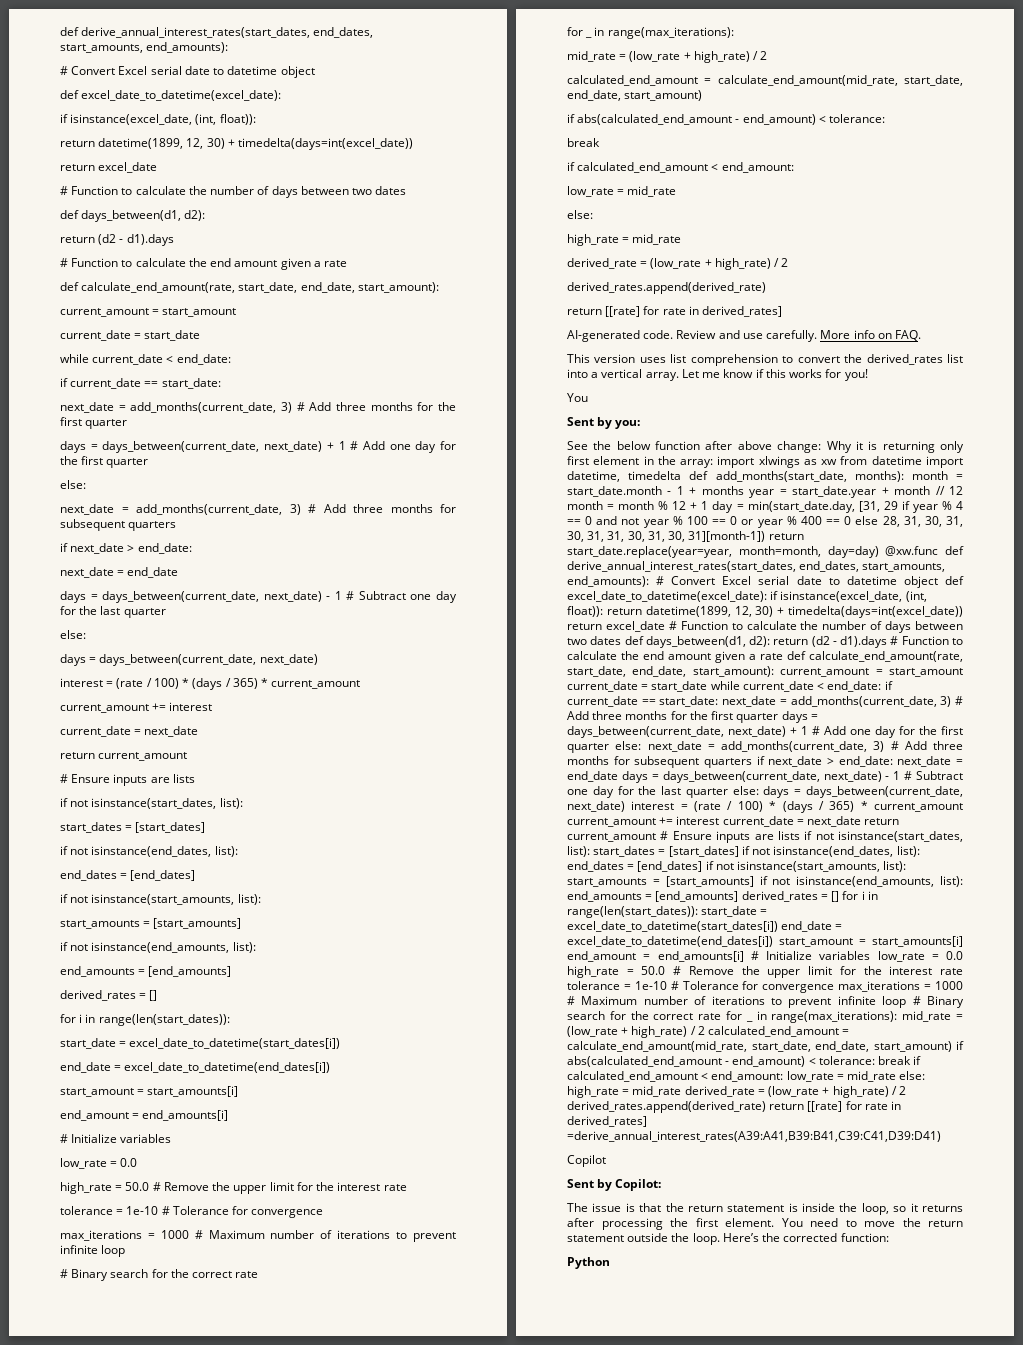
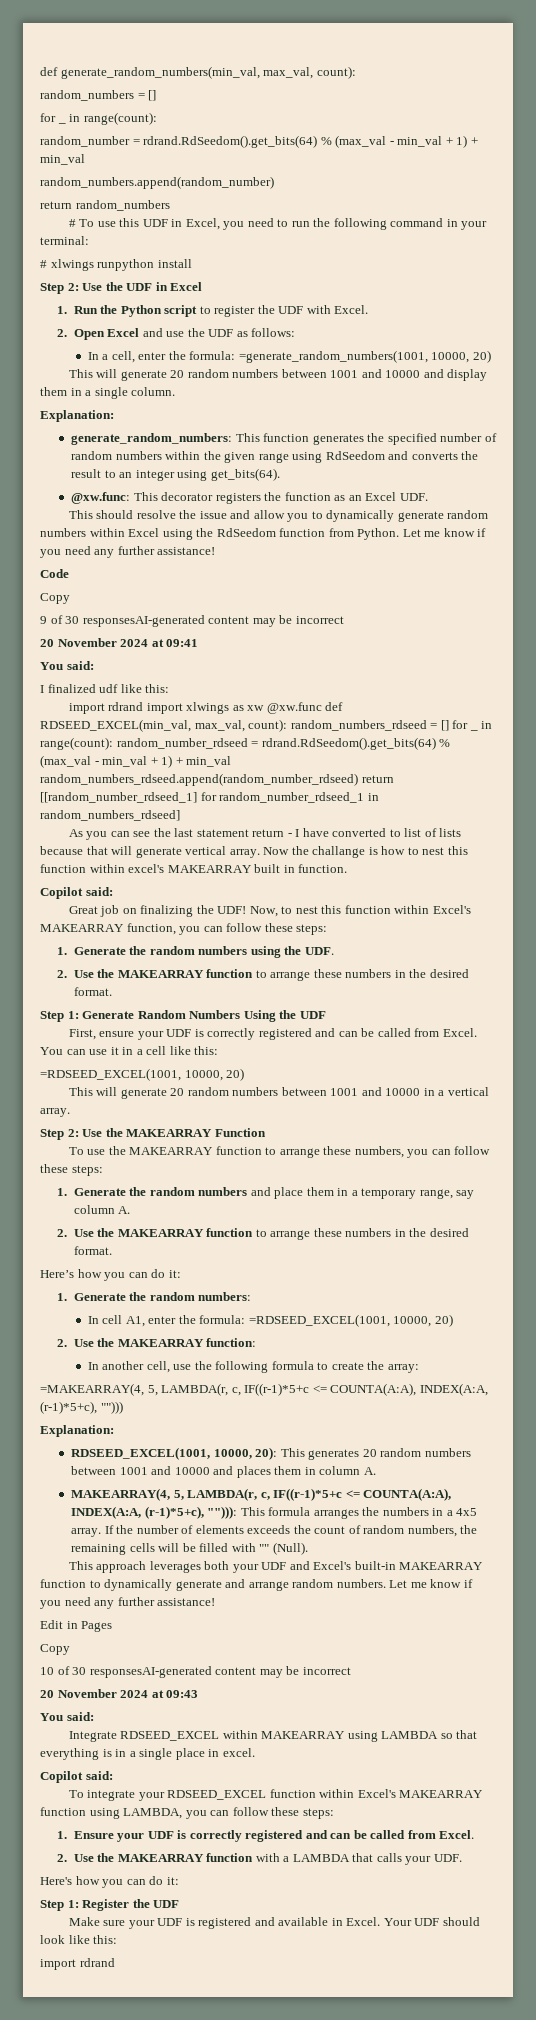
[60,27,374,38] [60,42,229,53] [60,66,315,78] [60,90,282,101] [60,114,256,125] [60,138,414,150] [60,162,158,173] [60,186,407,198] [60,210,206,222] [60,234,174,246] [60,258,348,270] [60,282,439,293] [60,308,237,317] [60,330,201,341] [60,354,231,365] [60,378,221,389] [60,402,456,413] [60,417,128,429] [60,441,456,453] [60,456,149,468] [60,480,86,489] [60,504,456,515] [60,519,177,531] [60,543,192,554] [60,567,179,578] [60,591,457,603] [60,606,166,618] [60,630,86,639] [60,654,318,666] [60,678,361,690] [60,702,213,713] [60,726,199,737] [60,752,188,761] [60,774,195,786] [60,798,243,809] [60,822,206,833] [60,846,238,857] [60,870,196,881] [60,894,261,905] [60,918,242,929] [60,942,256,953] [60,966,232,977] [60,990,158,1001] [60,1014,230,1026] [60,1038,341,1049] [60,1062,331,1073] [60,1086,239,1097] [60,1110,229,1121] [60,1134,172,1143] [60,1158,138,1169] [60,1182,407,1194] [60,1206,324,1218] [60,1230,456,1242] [60,1245,126,1257] [60,1269,259,1281] [567,27,583,36] [585,36,593,38] [594,27,734,39] [567,51,768,63] [567,75,963,86] [567,90,703,101] [567,114,886,125] [567,138,600,147] [567,162,794,173] [567,186,677,197] [567,210,593,219] [567,234,682,246] [567,258,789,270] [567,282,766,294] [567,306,783,317] [567,330,922,342] [567,354,963,366] [567,369,868,381] [567,393,588,402] [567,417,641,429] [567,441,964,453] [567,456,963,468] [567,471,963,482] [567,486,963,498] [567,501,963,513] [567,516,963,528] [567,531,804,542] [567,546,964,558] [567,561,946,572] [567,576,964,588] [567,591,927,602] [567,606,963,618] [567,621,963,633] [567,636,963,648] [567,651,963,663] [567,666,963,677] [567,681,893,692] [567,696,963,707] [567,711,818,723] [567,726,963,738] [567,741,963,753] [567,756,963,768] [567,771,963,783] [567,786,963,798] [567,801,963,813] [567,816,900,827] [567,831,963,843] [567,846,920,857] [567,861,907,872] [567,876,963,887] [567,891,878,902] [567,906,768,918] [567,921,843,932] [567,936,963,947] [567,951,963,962] [567,966,963,978] [567,981,963,993] [567,996,964,1008] [567,1011,742,1020] [745,1020,753,1022] [756,1011,963,1023] [567,1026,850,1038] [567,1041,964,1052] [567,1056,922,1067] [567,1071,926,1082] [567,1086,907,1098] [567,1101,902,1113] [567,1116,647,1127] [567,1131,941,1142] [567,1155,606,1167] [567,1179,662,1191] [567,1203,963,1215] [567,1218,963,1230] [567,1233,889,1245] [567,1257,610,1269] def derive_annual_interest_rates(start_dates, end_dates, start_amounts, end_amounts): // # Convert Excel serial date to datetime object // def excel_date_to_datetime(excel_date): // if isinstance(excel_date, (int, float)): // return datetime(1899, 12, 30) + timedelta(days=int(excel_date)) // return excel_date // # Function to calculate the number of days between two dates // def days_between(d1, d2): // return (d2 - d1).days // # Function to calculate the end amount given a rate // def calculate_end_amount(rate, start_date, end_date, start_amount): // current_amount = start_amount // current_date = start_date // while current_date < end_date: // if current_date == start_date: // next_date = add_months(current_date, 3) # Add three months for the first quarter // days = days_between(current_date, next_date) + 1 # Add one day for the first quarter // else: // next_date = add_months(current_date, 3) # Add three months for subsequent quarters // if next_date > end_date: // next_date = end_date // days = days_between(current_date, next_date) - 1 # Subtract one day for the last quarter // else: // days = days_between(current_date, next_date) // interest = (rate / 100) * (days / 365) * current_amount // current_amount += interest // current_date = next_date // return current_amount // # Ensure inputs are lists // if not isinstance(start_dates, list): // start_dates = [start_dates] // if not isinstance(end_dates, list): // end_dates = [end_dates] // if not isinstance(start_amounts, list): // start_amounts = [start_amounts] // if not isinstance(end_amounts, list): // end_amounts = [end_amounts] // derived_rates = [] // for i in range(len(start_dates)): // start_date = excel_date_to_datetime(start_dates[i]) // end_date = excel_date_to_datetime(end_dates[i]) // start_amount = start_amounts[i] // end_amount = end_amounts[i] // # Initialize variables // low_rate = 0.0 // high_rate = 50.0 # Remove the upper limit for the interest rate // tolerance = 1e-10 # Tolerance for convergence // max_iterations = 1000 # Maximum number of iterations to prevent infinite loop // # Binary search for the correct rate // for _ in range(max_iterations): // mid_rate = (low_rate + high_rate) / 2 // calculated_end_amount = calculate_end_amount(mid_rate, start_date, end_date, start_amount) // if abs(calculated_end_amount - end_amount) < tolerance: // break // if calculated_end_amount < end_amount: // low_rate = mid_rate // else: // high_rate = mid_rate // derived_rate = (low_rate + high_rate) / 2 // derived_rates.append(derived_rate) // return [[rate] for rate in derived_rates] // AI-generated code. Review and use carefully. More info on FAQ. // This version uses list comprehension to convert the derived_rates list into a vertical array. Let me know if this works for you! // You // Sent by you: // See the below function after above change: Why it is returning only first element in the array: import xlwings as xw from datetime import datetime, timedelta def add_months(start_date, months): month = start_date.month - 1 + months year = start_date.year + month // 12 month = month % 12 + 1 day = min(start_date.day, [31, 29 if year % 4 == 0 and not year % 100 == 0 or year % 400 == 0 else 28, 31, 30, 31, 30, 31, 31, 30, 31, 30, 31][month-1]) return start_date.replace(year=year, month=month, day=day) @xw.func def derive_annual_interest_rates(start_dates, end_dates, start_amounts, end_amounts): # Convert Excel serial date to datetime object def excel_date_to_datetime(excel_date): if isinstance(excel_date, (int, float)): return datetime(1899, 12, 30) + timedelta(days=int(excel_date)) return excel_date # Function to calculate the number of days between two dates def days_between(d1, d2): return (d2 - d1).days # Function to calculate the end amount given a rate def calculate_end_amount(rate, start_date, end_date, start_amount): current_amount = start_amount current_date = start_date while current_date < end_date: if current_date == start_date: next_date = add_months(current_date, 3) # Add three months for the first quarter days = days_between(current_date, next_date) + 1 # Add one day for the first quarter else: next_date = add_months(current_date, 3) # Add three months for subsequent quarters if next_date > end_date: next_date = end_date days = days_between(current_date, next_date) - 1 # Subtract one day for the last quarter else: days = days_between(current_date, next_date) interest = (rate / 100) * (days / 365) * current_amount current_amount += interest current_date = next_date return current_amount # Ensure inputs are lists if not isinstance(start_dates, list): start_dates = [start_dates] if not isinstance(end_dates, list): end_dates = [end_dates] if not isinstance(start_amounts, list): start_amounts = [start_amounts] if not isinstance(end_amounts, list): end_amounts = [end_amounts] derived_rates = [] for i in range(len(start_dates)): start_date = excel_date_to_datetime(start_dates[i]) end_date = excel_date_to_datetime(end_dates[i]) start_amount = start_amounts[i] end_amount = end_amounts[i] # Initialize variables low_rate = 0.0 high_rate = 50.0 # Remove the upper limit for the interest rate tolerance = 1e-10 # Tolerance for convergence max_iterations = 1000 # Maximum number of iterations to prevent infinite loop # Binary search for the correct rate for _ in range(max_iterations): mid_rate = (low_rate + high_rate) / 2 calculated_end_amount = calculate_end_amount(mid_rate, start_date, end_date, start_amount) if abs(calculated_end_amount - end_amount) < tolerance: break if calculated_end_amount < end_amount: low_rate = mid_rate else: high_rate = mid_rate derived_rate = (low_rate + high_rate) / 2 derived_rates.append(derived_rate) return [[rate] for rate in derived_rates] =derive_annual_interest_rates(A39:A41,B39:B41,C39:C41,D39:D41) // Copilot // Sent by Copilot: // The issue is that the return statement is inside the loop, so it returns after processing the first element. You need to move the return statement outside the loop. Here’s the corrected function: // Python -> [40,66,356,79] [40,90,157,101] [40,113,56,122] [57,122,66,124] [69,112,157,125] [40,135,478,148] [40,154,85,165] [40,176,274,189] [40,200,170,211] [68,218,488,230] [40,236,89,245] [40,259,192,271] [40,282,203,294] [56,305,369,317] [56,328,296,340] [87,350,491,363] [68,369,488,381] [40,387,176,399] [40,410,114,422] [71,433,497,445] [71,451,479,463] [71,468,280,481] [71,492,428,504] [68,510,489,522] [40,528,487,540] [40,546,216,558] [40,569,69,578] [40,593,70,604] [40,615,344,627] [40,638,199,647] [40,661,94,670] [40,684,170,693] [68,702,344,714] [40,719,469,732] [469,729,478,731] [481,721,493,729] [40,737,451,750] [40,755,232,768] [40,773,394,786] [40,792,379,803] [40,810,180,821] [68,828,462,840] [40,846,468,858] [40,864,348,873] [40,887,113,899] [68,905,471,917] [40,923,328,935] [56,946,334,958] [56,969,469,981] [73,987,112,996] [40,1010,326,1022] [68,1028,477,1040] [40,1046,219,1055] [40,1068,245,1081] [68,1087,489,1099] [40,1108,70,1117] [40,1128,266,1140] [68,1146,491,1158] [40,1164,103,1176] [56,1187,475,1199] [73,1205,131,1214] [56,1228,469,1240] [73,1246,112,1255] [40,1269,181,1281] [56,1292,252,1301] [87,1314,453,1327] [56,1338,257,1347] [87,1361,419,1373] [40,1383,488,1396] [40,1401,123,1414] [40,1425,114,1437] [71,1447,471,1460] [71,1466,376,1478] [71,1488,452,1501] [71,1506,478,1519] [71,1525,478,1537] [71,1542,308,1555] [68,1561,484,1573] [40,1579,473,1591] [40,1597,216,1609] [40,1620,113,1632] [40,1644,70,1655] [40,1666,351,1678] [40,1689,199,1698] [40,1712,94,1721] [68,1730,478,1742] [40,1748,255,1760] [40,1771,113,1783] [68,1789,484,1801] [40,1807,334,1819] [56,1830,475,1842] [56,1853,462,1865] [40,1876,179,1888] [40,1899,180,1911] [68,1917,480,1929] [40,1935,118,1944] [40,1958,115,1970] def generate_random_numbers(min_val, max_val, count): // random_numbers = [] // for _ in range(count): // random_number = rdrand.RdSeedom().get_bits(64) % (max_val - min_val + 1) + min_val // random_numbers.append(random_number) // return random_numbers // # To use this UDF in Excel, you need to run the following command in your terminal: // # xlwings runpython install // Step 2: Use the UDF in Excel // 1. Run the Python script to register the UDF with Excel. // 2. Open Excel and use the UDF as follows: // In a cell, enter the formula: =generate_random_numbers(1001, 10000, 20) // This will generate 20 random numbers between 1001 and 10000 and display them in a single column. // Explanation: // generate_random_numbers: This function generates the specified number of random numbers within the given range using RdSeedom and converts the result to an integer using get_bits(64). // @xw.func: This decorator registers the function as an Excel UDF. // This should resolve the issue and allow you to dynamically generate random numbers within Excel using the RdSeedom function from Python. Let me know if you need any further assistance! // Code // Copy // 9 of 30 responsesAI-generated content may be incorrect // 20 November 2024 at 09:41 // You said: // I finalized udf like this: // import rdrand import xlwings as xw @xw.func def RDSEED_EXCEL(min_val, max_val, count): random_numbers_rdseed = [] for _ in range(count): random_number_rdseed = rdrand.RdSeedom().get_bits(64) % (max_val - min_val + 1) + min_val random_numbers_rdseed.append(random_number_rdseed) return [[random_number_rdseed_1] for random_number_rdseed_1 in random_numbers_rdseed] // As you can see the last statement return - I have converted to list of lists because that will generate vertical array. Now the challange is how to nest this function within excel's MAKEARRAY built in function. // Copilot said: // Great job on finalizing the UDF! Now, to nest this function within Excel's MAKEARRAY function, you can follow these steps: // 1. Generate the random numbers using the UDF. // 2. Use the MAKEARRAY function to arrange these numbers in the desired format. // Step 1: Generate Random Numbers Using the UDF // First, ensure your UDF is correctly registered and can be called from Excel. You can use it in a cell like this: // =RDSEED_EXCEL(1001, 10000, 20) // This will generate 20 random numbers between 1001 and 10000 in a vertical array. // Step 2: Use the MAKEARRAY Function // To use the MAKEARRAY function to arrange these numbers, you can follow these steps: // 1. Generate the random numbers and place them in a temporary range, say column A. // 2. Use the MAKEARRAY function to arrange these numbers in the desired format. // Here’s how you can do it: // 1. Generate the random numbers: // In cell A1, enter the formula: =RDSEED_EXCEL(1001, 10000, 20) // 2. Use the MAKEARRAY function: // In another cell, use the following formula to create the array: // =MAKEARRAY(4, 5, LAMBDA(r, c, IF((r-1)*5+c <= COUNTA(A:A), INDEX(A:A, (r-1)*5+c), ""))) // Explanation: // RDSEED_EXCEL(1001, 10000, 20): This generates 20 random numbers between 1001 and 10000 and places them in column A. // MAKEARRAY(4, 5, LAMBDA(r, c, IF((r-1)*5+c <= COUNTA(A:A), INDEX(A:A, (r-1)*5+c), ""))): This formula arranges the numbers in a 4x5 array. If the number of elements exceeds the count of random numbers, the remaining cells will be filled with "" (Null). // This approach leverages both your UDF and Excel's built-in MAKEARRAY function to dynamically generate and arrange random numbers. Let me know if you need any further assistance! // Edit in Pages // Copy // 10 of 30 responsesAI-generated content may be incorrect // 20 November 2024 at 09:43 // You said: // Integrate RDSEED_EXCEL within MAKEARRAY using LAMBDA so that everything is in a single place in excel. // Copilot said: // To integrate your RDSEED_EXCEL function within Excel's MAKEARRAY function using LAMBDA, you can follow these steps: // 1. Ensure your UDF is correctly registered and can be called from Excel. // 2. Use the MAKEARRAY function with a LAMBDA that calls your UDF. // Here's how you can do it: // Step 1: Register the UDF // Make sure your UDF is registered and available in Excel. Your UDF should look like this: // import rdrand

